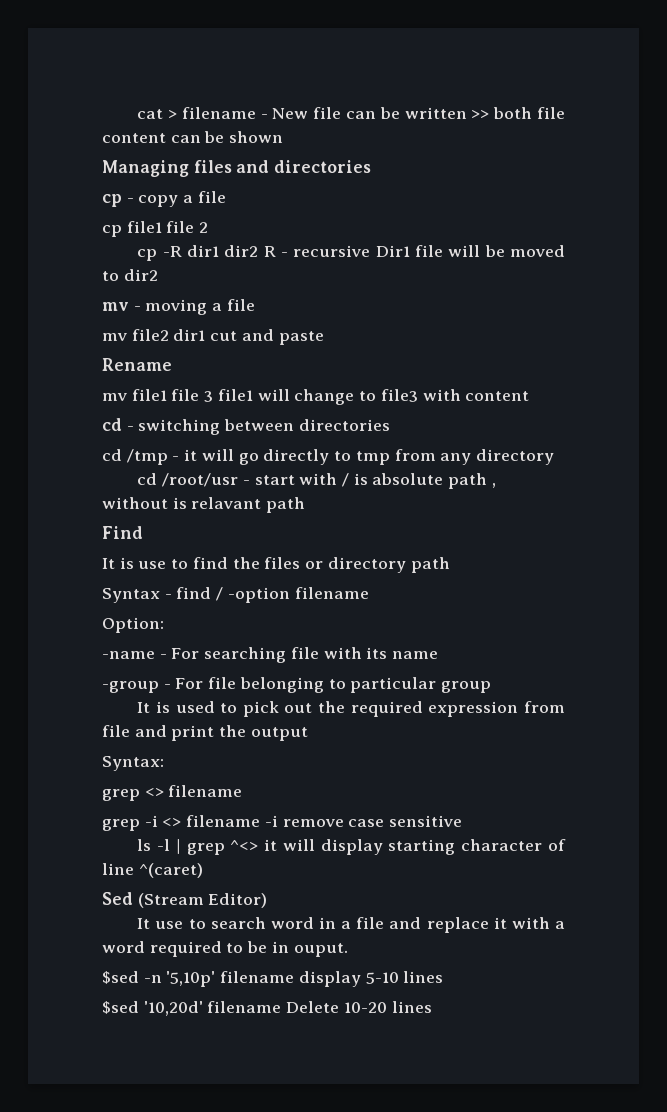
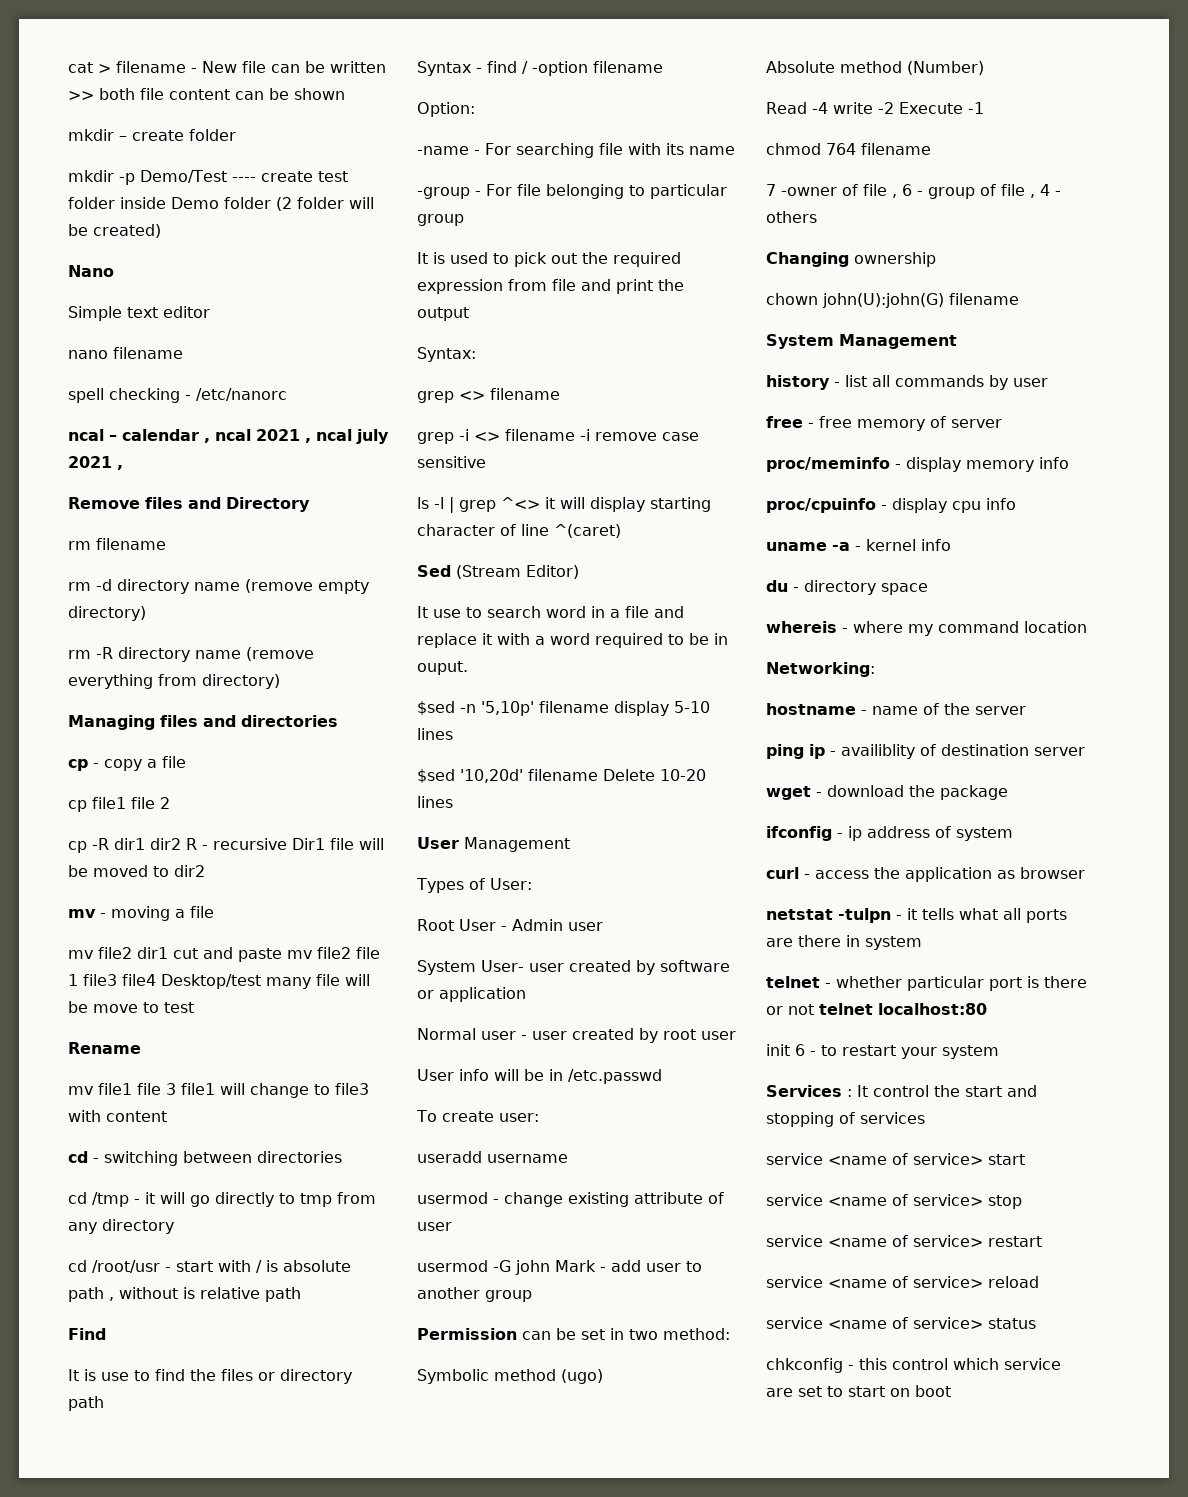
(284, 137) none -> [68,129,236,141] [68,170,348,185] [68,197,374,211] [68,224,161,238] [68,265,114,277] [68,306,210,321] [68,347,183,359] [68,388,287,403] [68,429,389,444] [68,456,123,470] [68,497,310,512] [68,538,166,550] [68,579,369,594] [68,606,146,621] [68,647,314,662] [68,674,280,689] // mkdir – create folder // mkdir -p Demo/Test ---- create test folder inside Demo folder (2 folder will be created) // Nano // Simple text editor // nano filename // spell checking - /etc/nanorc // ncal – calendar , ncal 2021 , ncal july 2021 , // Remove files and Directory // rm filename // rm -d directory name (remove empty directory) // rm -R directory name (remove everything from directory)
(324, 338) none -> [287,947,380,959] [68,974,370,989] [68,1001,194,1013] mv file2 file 1 file3 file4 Desktop/test many file will be move to test
[191,497,262,509] relavant -> [200,1287,260,1299] relative
(432, 1007) none -> [417,837,570,852] [416,878,532,893] [417,919,603,931] [417,960,730,975] [417,987,526,1002] [417,1028,736,1043] [417,1069,662,1084] [416,1110,539,1122] [417,1151,568,1163] [417,1192,724,1207] [417,1222,452,1231] [417,1260,702,1275] [417,1287,532,1302] [417,1328,730,1340] [417,1369,603,1384] [766,61,984,75] [766,102,984,114] [766,143,931,155] [766,184,1061,199] [766,211,817,223] [766,252,936,267] [766,293,1019,308] [766,334,957,349] [766,375,1048,390] [766,416,1002,431] [766,457,1069,472] [766,498,1016,513] [766,539,951,551] [766,580,928,595] [766,621,1087,636] [766,662,875,677] [766,703,1026,715] [766,744,1085,759] [766,785,1008,800] [766,826,1013,841] [766,867,1085,882] [766,908,1067,923] [766,935,922,950] [766,976,1087,991] [766,1003,987,1015] [766,1044,999,1059] [766,1085,1037,1097] [766,1112,925,1127] [766,1153,1025,1165] [766,1194,1022,1209] [766,1235,1042,1247] [766,1276,1039,1288] [766,1317,1036,1329] [766,1358,1061,1373] [766,1385,951,1397] // User Management // Types of User: // Root User - Admin user // System User- user created by software or application // Normal user - user created by root user // User info will be in /etc.passwd // To create user: // useradd username // usermod - change existing attribute of user // usermod -G john Mark - add user to another group // Permission can be set in two method: // Symbolic method (ugo) // Absolute method (Number) // Read -4 write -2 Execute -1 // chmod 764 filename // 7 -owner of file , 6 - group of file , 4 - others // Changing ownership // chown john(U):john(G) filename // System Management // history - list all commands by user // free - free memory of server // proc/meminfo - display memory info // proc/cpuinfo - display cpu info // uname -a - kernel info // du - directory space // whereis - where my command location // Networking: // hostname - name of the server // ping ip - availiblity of destination server // wget - download the package // ifconfig - ip address of system // curl - access the application as browser // netstat -tulpn - it tells what all ports are there in system // telnet - whether particular port is there or not telnet localhost:80 // init 6 - to restart your system // Services : It control the start and stopping of services // service <name of service> start // service <name of service> stop // service <name of service> restart // service <name of service> reload // service <name of service> status // chkconfig - this control which service are set to start on boot

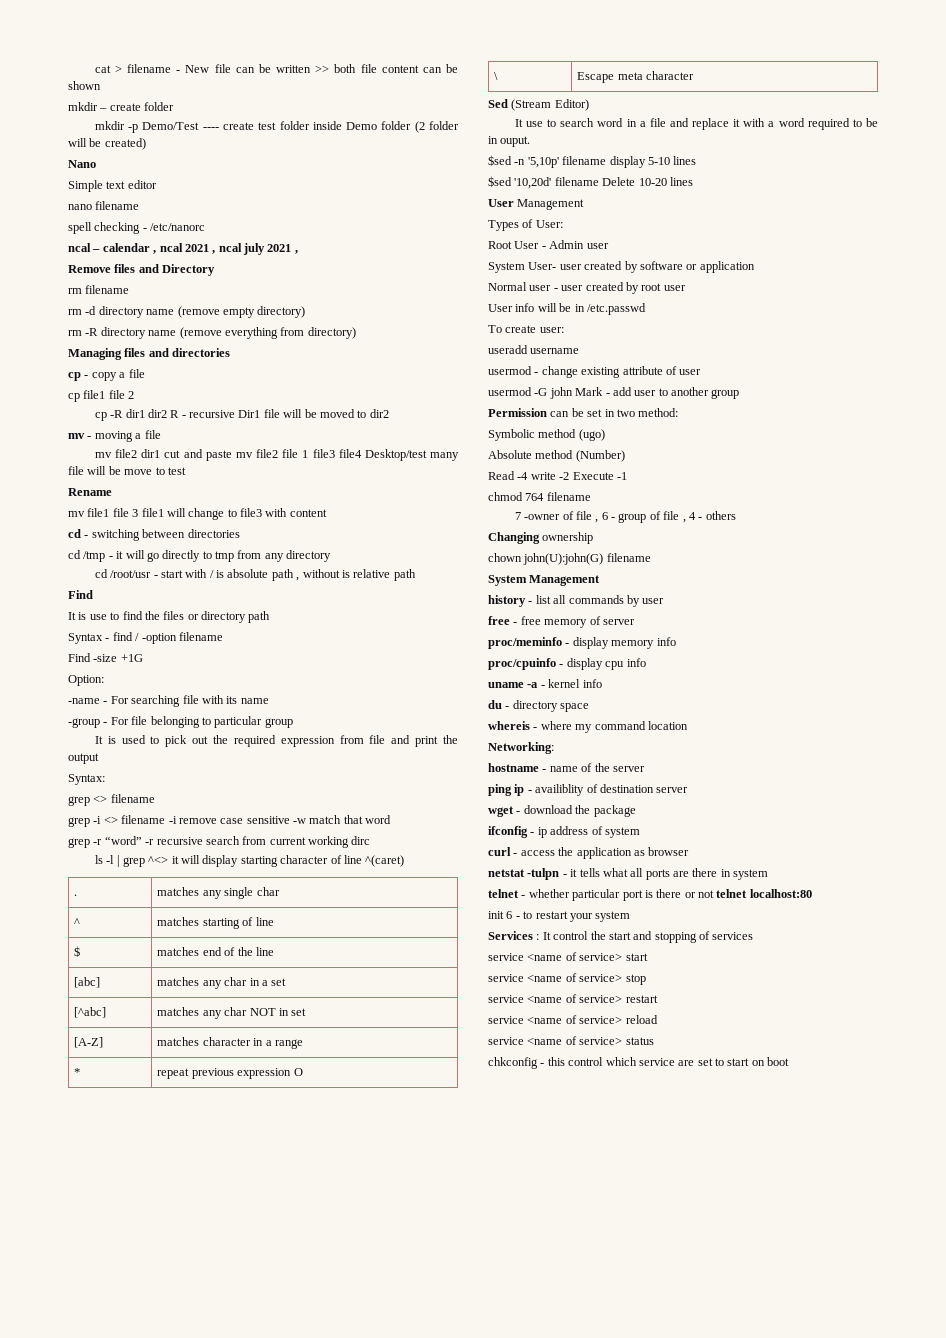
(663, 67) none -> [68,653,143,662] // Find -size +1G
(486, 462) none -> [293,815,392,824] [68,836,371,848] -w match that word // grep -r “word” -r recursive search from current working dirc
(621, 531) none -> [74,894,78,896] [157,887,280,899] [74,918,81,926] [157,917,274,929] [74,946,81,957] [157,947,274,956] [74,977,101,988] [157,977,287,989] [74,1007,107,1018] [157,1007,307,1019] [74,1037,104,1048] [157,1037,303,1049] [74,1068,81,1076] [157,1068,303,1079] [494,72,499,80] [577,71,695,83] // . | matches any single char // ^ | matches starting of line // $ | matches end of the line // [abc] | matches any char in a set // [^abc] | matches any char NOT in set // [A-Z] | matches character in a range // * | repeat previous expression O // \ | Escape meta character

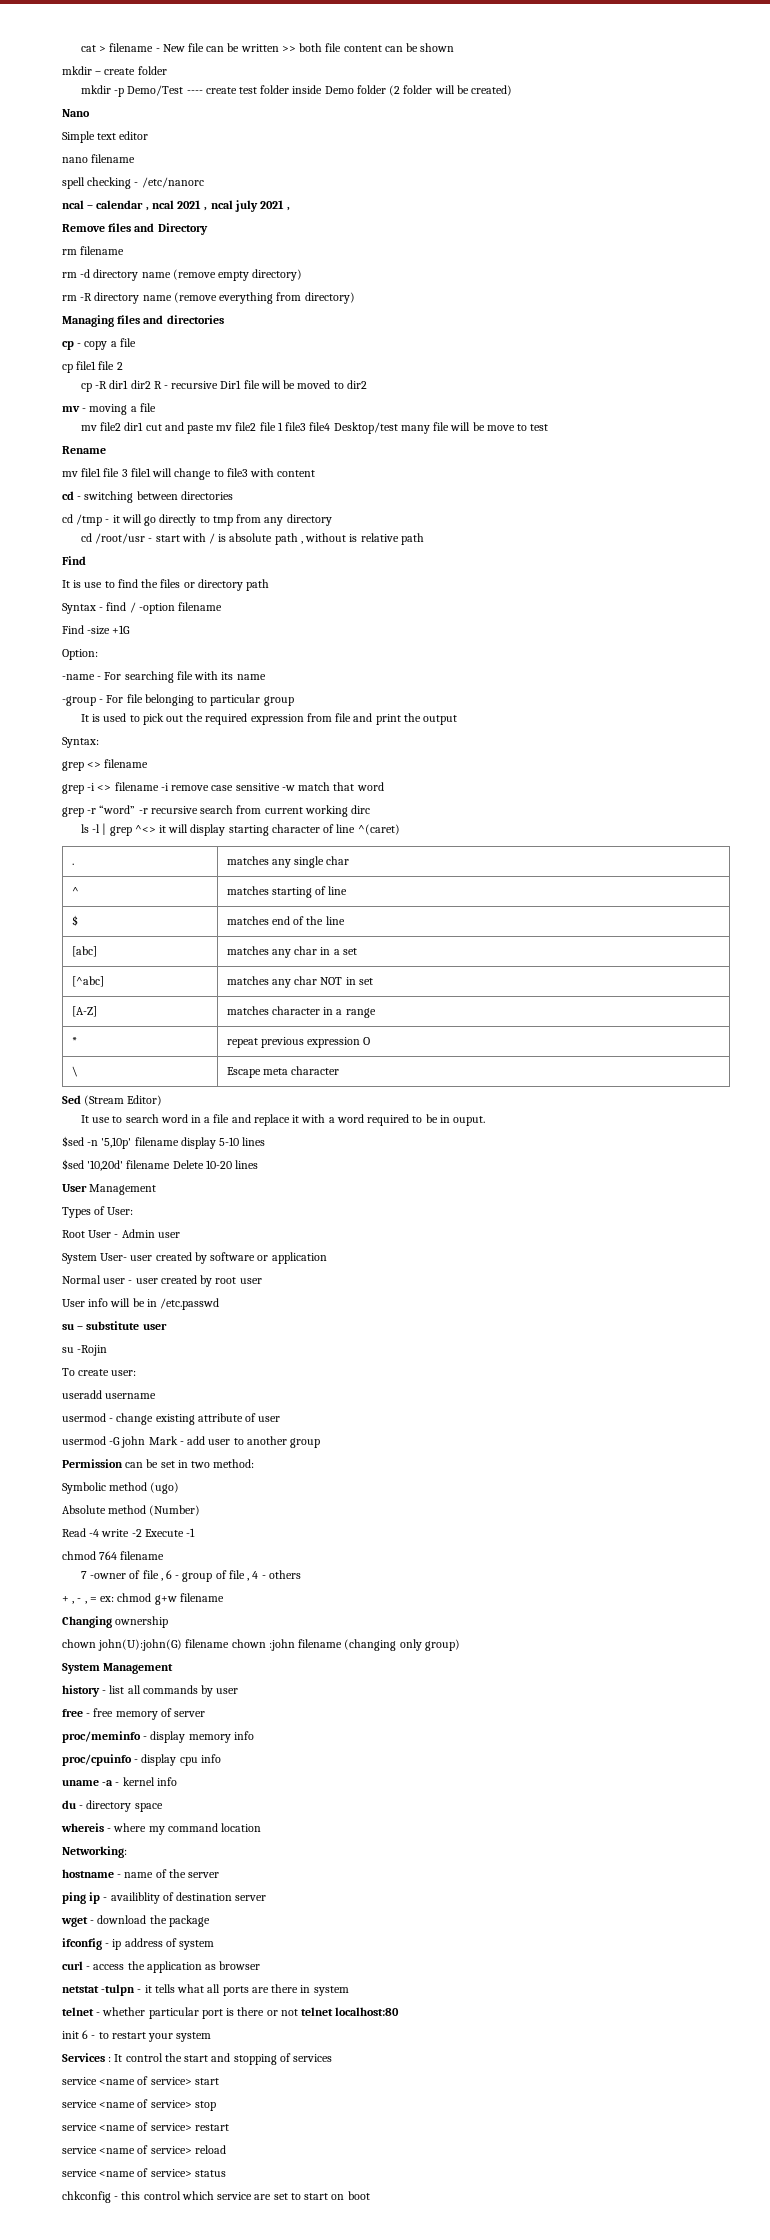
(646, 309) none -> [62,1321,167,1330] [62,1345,108,1356] // su – substitute user // su -Rojin
(736, 515) none -> [62,1593,224,1605] // + , - , = ex: chmod g+w filename
(651, 557) none -> [231,1639,460,1651] chown :john filename (changing only group)

